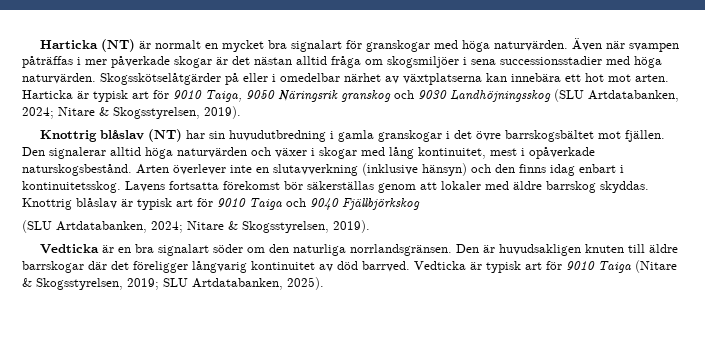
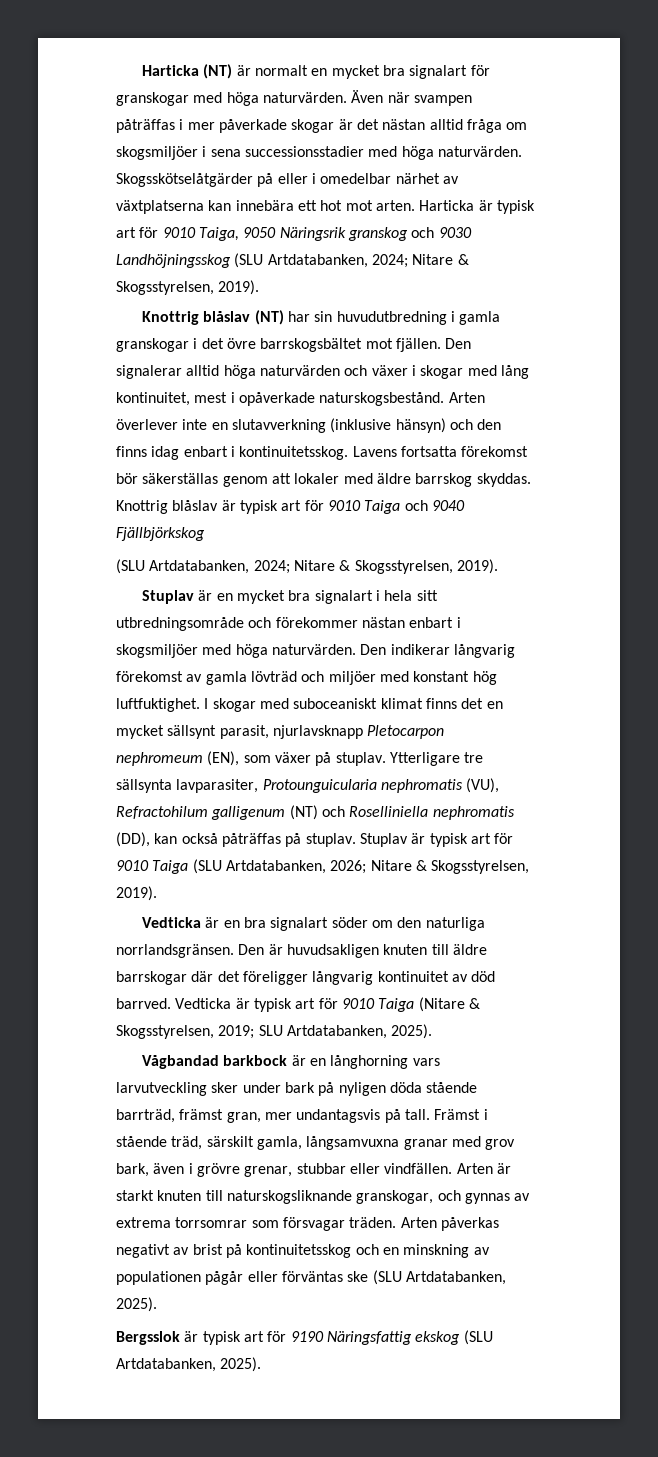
(370, 226) none -> [141,590,438,604] [116,617,461,631] [116,644,515,658] [116,671,497,685] [116,698,503,712] [116,725,445,739] [116,751,484,766] [116,778,500,793] [116,805,515,820] [116,832,514,847] [116,859,530,874] [116,886,157,901] // Stuplav är en mycket bra signalart i hela sitt utbredningsområde och förekommer nästan enbart i skogsmiljöer med höga naturvärden. Den indikerar långvarig förekomst av gamla lövträd och miljöer med konstant hög luftfuktighet. I skogar med suboceaniskt klimat finns det en mycket sällsynt parasit, njurlavsknapp Pletocarpon nephromeum (EN), som växer på stuplav. Ytterligare tre sällsynta lavparasiter, Protounguicularia nephromatis (VU), Refractohilum galligenum (NT) och Roselliniella nephromatis (DD), kan också påträffas på stuplav. Stuplav är typisk art för 9010 Taiga (SLU Artdatabanken, 2026; Nitare & Skogsstyrelsen, 2019).
(324, 283) none -> [141,1055,440,1069] [116,1082,478,1096] [116,1109,488,1123] [116,1136,516,1150] [116,1163,511,1177] [116,1190,531,1204] [116,1217,499,1231] [116,1244,490,1258] [116,1270,506,1285] [116,1297,157,1312] [116,1330,493,1345] [116,1357,262,1372] // Vågbandad barkbock är en långhorning vars larvutveckling sker under bark på nyligen döda stående barrträd, främst gran, mer undantagsvis på tall. Främst i stående träd, särskilt gamla, långsamvuxna granar med grov bark, även i grövre grenar, stubbar eller vindfällen. Arten är starkt knuten till naturskogsliknande granskogar, och gynnas av extrema torrsomrar som försvagar träden. Arten påverkas negativt av brist på kontinuitetsskog och en minskning av populationen pågår eller förväntas ske (SLU Artdatabanken, 2025). // Bergsslok är typisk art för 9190 Näringsfattig ekskog (SLU Artdatabanken, 2025).

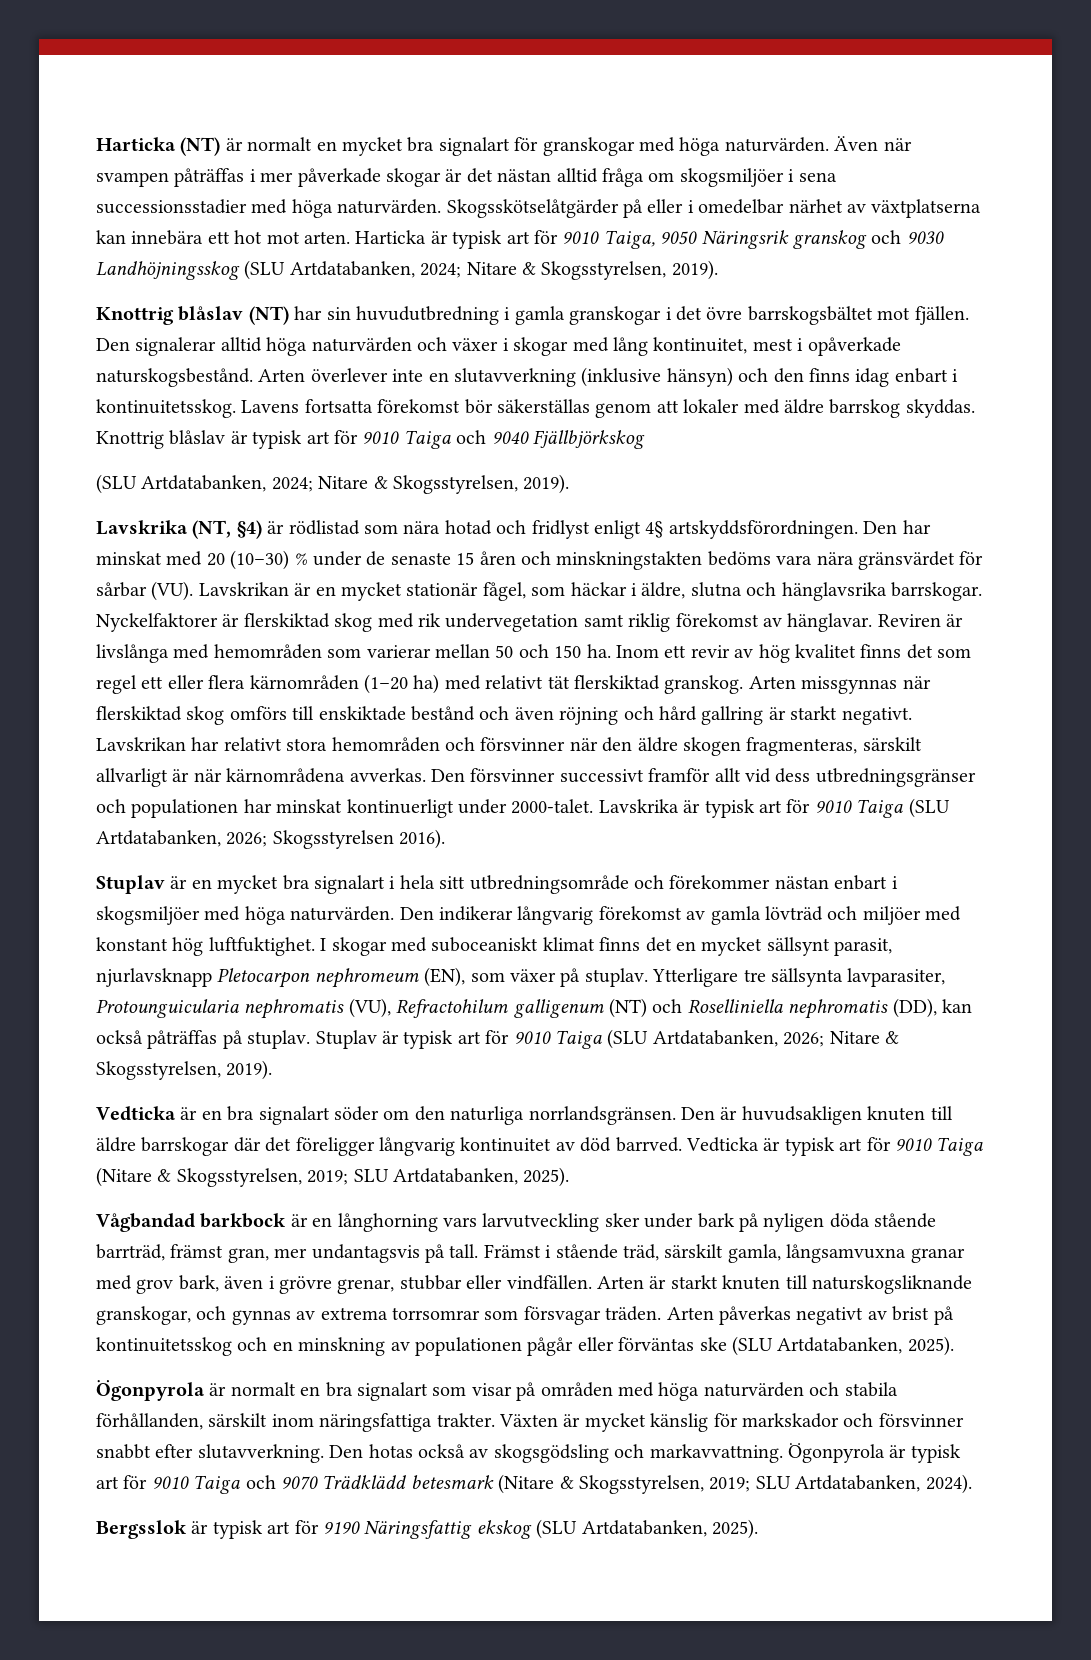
(498, 566) none -> [96,520,931,539] [96,550,984,570] [96,581,982,601] [96,613,964,632] [96,644,972,663] [96,674,931,694] [96,706,912,725] [96,737,922,756] [96,768,976,787] [96,798,950,818] [96,829,446,849] // Lavskrika (NT, §4) är rödlistad som nära hotad och fridlyst enligt 4§ artskyddsförordningen. Den har minskat med 20 (10–30) % under de senaste 15 åren och minskningstakten bedöms vara nära gränsvärdet för sårbar (VU). Lavskrikan är en mycket stationär fågel, som häckar i äldre, slutna och hänglavsrika barrskogar. Nyckelfaktorer är flerskiktad skog med rik undervegetation samt riklig förekomst av hänglavar. Reviren är livslånga med hemområden som varierar mellan 50 och 150 ha. Inom ett revir av hög kvalitet finns det som regel ett eller flera kärnområden (1–20 ha) med relativt tät flerskiktad granskog. Arten missgynnas när flerskiktad skog omförs till enskiktade bestånd och även röjning och hård gallring är starkt negativt. Lavskrikan har relativt stora hemområden och försvinner när den äldre skogen fragmenteras, särskilt allvarligt är när kärnområdena avverkas. Den försvinner successivt framför allt vid dess utbredningsgränser och populationen har minskat kontinuerligt under 2000-talet. Lavskrika är typisk art för 9010 Taiga (SLU Artdatabanken, 2026; Skogsstyrelsen 2016).
(157, 1304) none -> [96,1380,898,1401] [96,1413,964,1432] [96,1443,961,1463] [96,1474,972,1494] // Ögonpyrola är normalt en bra signalart som visar på områden med höga naturvärden och stabila förhållanden, särskilt inom näringsfattiga trakter. Växten är mycket känslig för markskador och försvinner snabbt efter slutavverkning. Den hotas också av skogsgödsling och markavvattning. Ögonpyrola är typisk art för 9010 Taiga och 9070 Trädklädd betesmark (Nitare & Skogsstyrelsen, 2019; SLU Artdatabanken, 2024).

